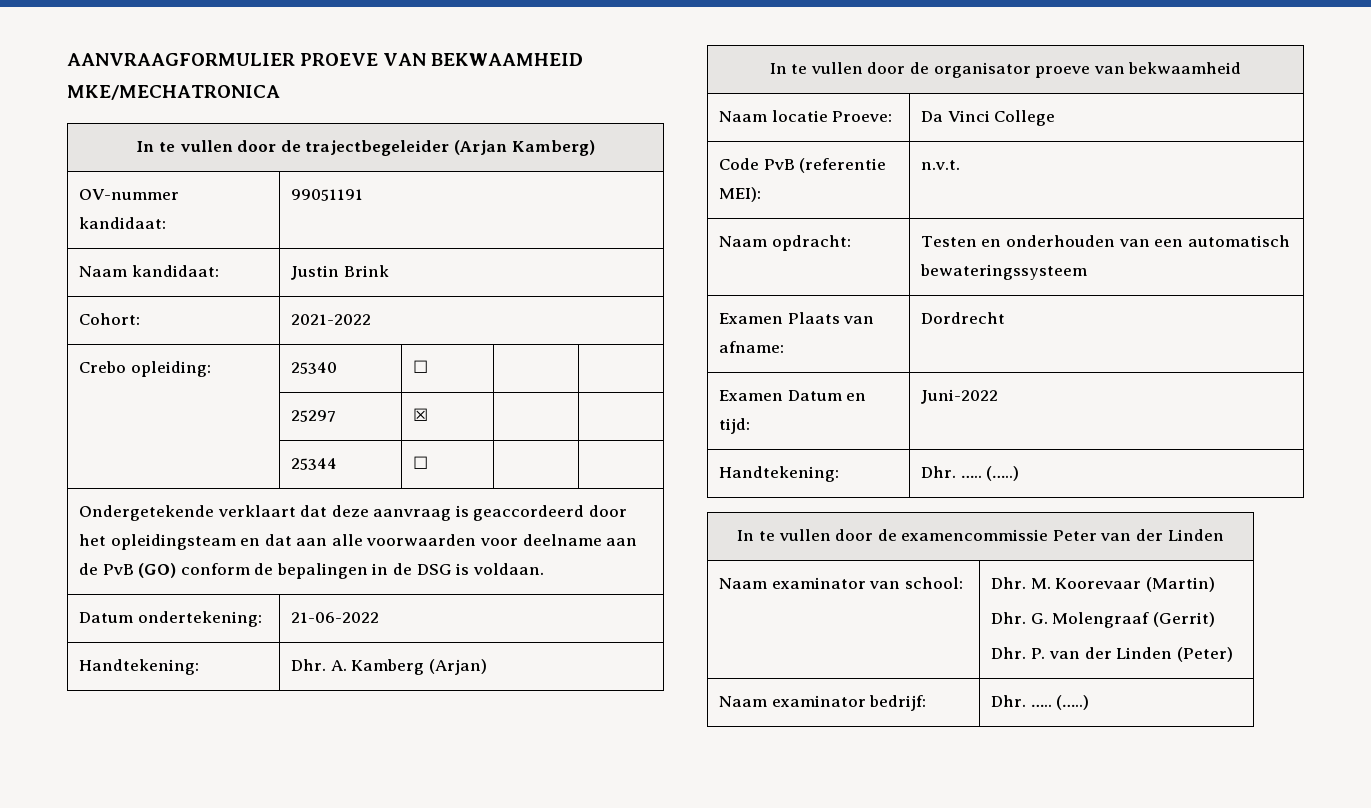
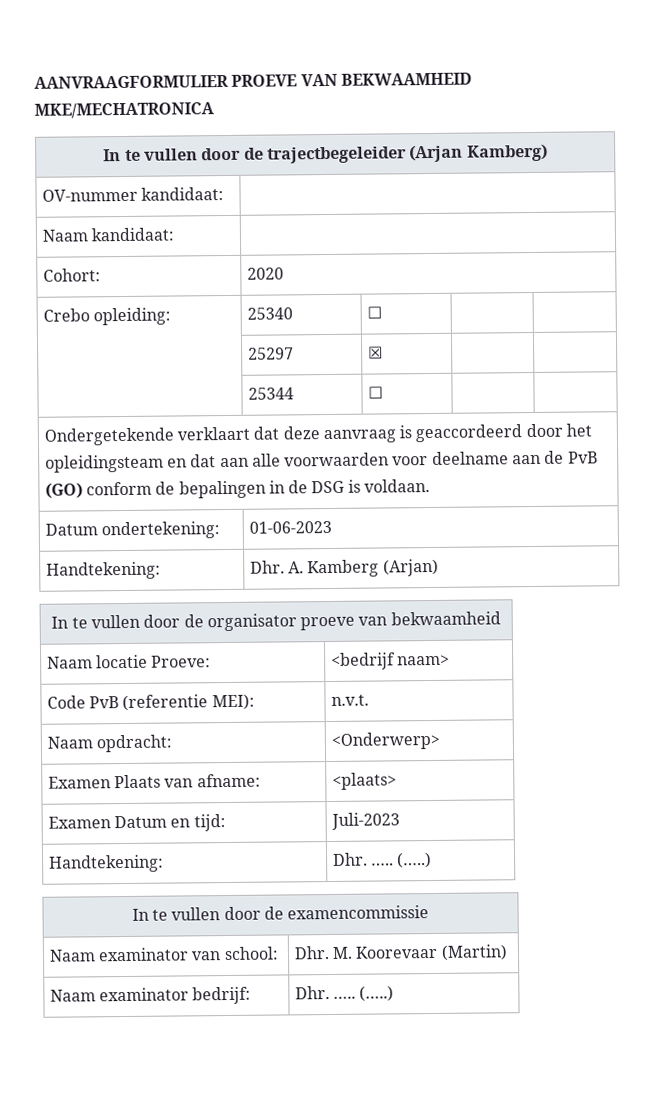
[290,189,363,201] 99051191 -> (224, 194) none
[290,265,389,280] Justin Brink -> (175, 234) none
[290,314,371,325] 2021-2022 -> [246,267,284,280] 2020
[290,612,379,623] 21-06-2022 -> [248,520,332,534] 01-06-2023
[920,110,1056,126] Da Vinci College -> [330,652,450,670] <bedrijf naam>
[920,235,1290,247] [919,264,1087,280] Testen en onderhouden van een automatisch bewateringssysteem -> [330,731,440,750] <Onderwerp>
[920,312,1005,324] Dordrecht -> [331,772,397,790] <plaats>
[920,389,998,404] Juni-2022 -> [330,812,400,830] Juli-2023
[1052,529,1224,541] Peter van der Linden -> (430, 912) none
[990,612,1215,628] [990,647,1233,662] // Dhr. G. Molengraaf (Gerrit) // Dhr. P. van der Linden (Peter) -> (508, 952) none

